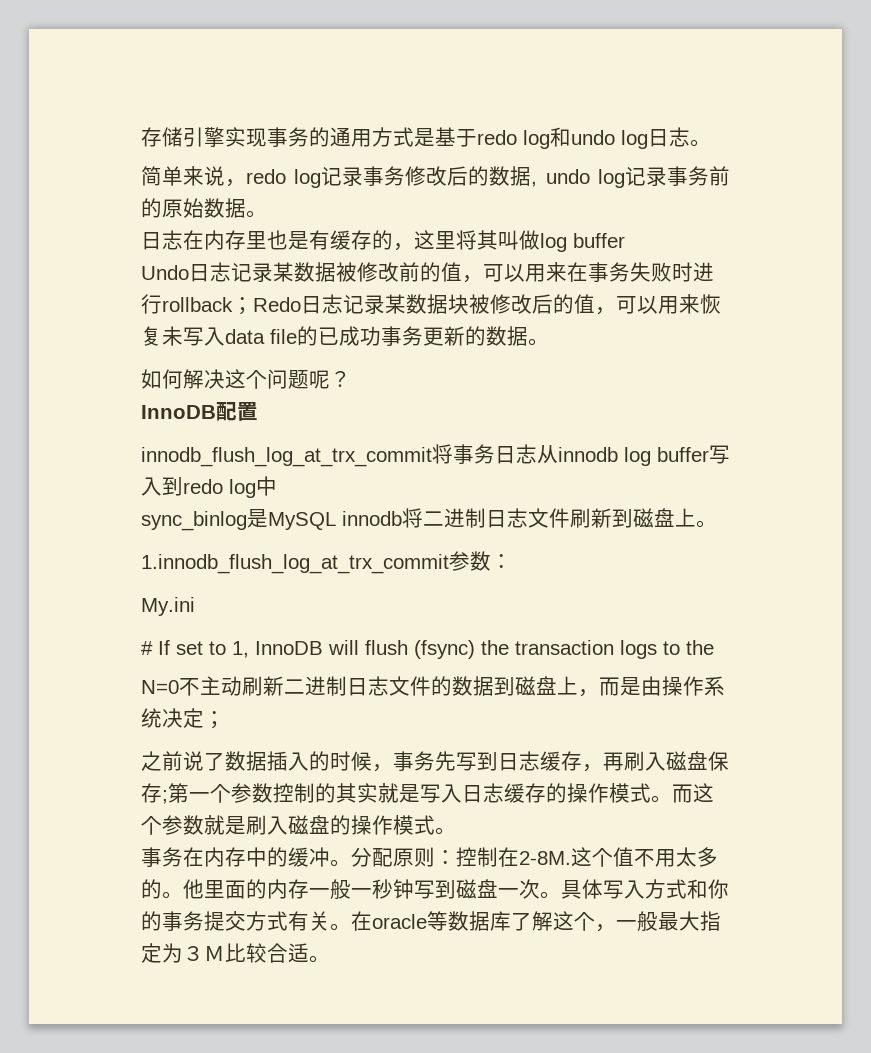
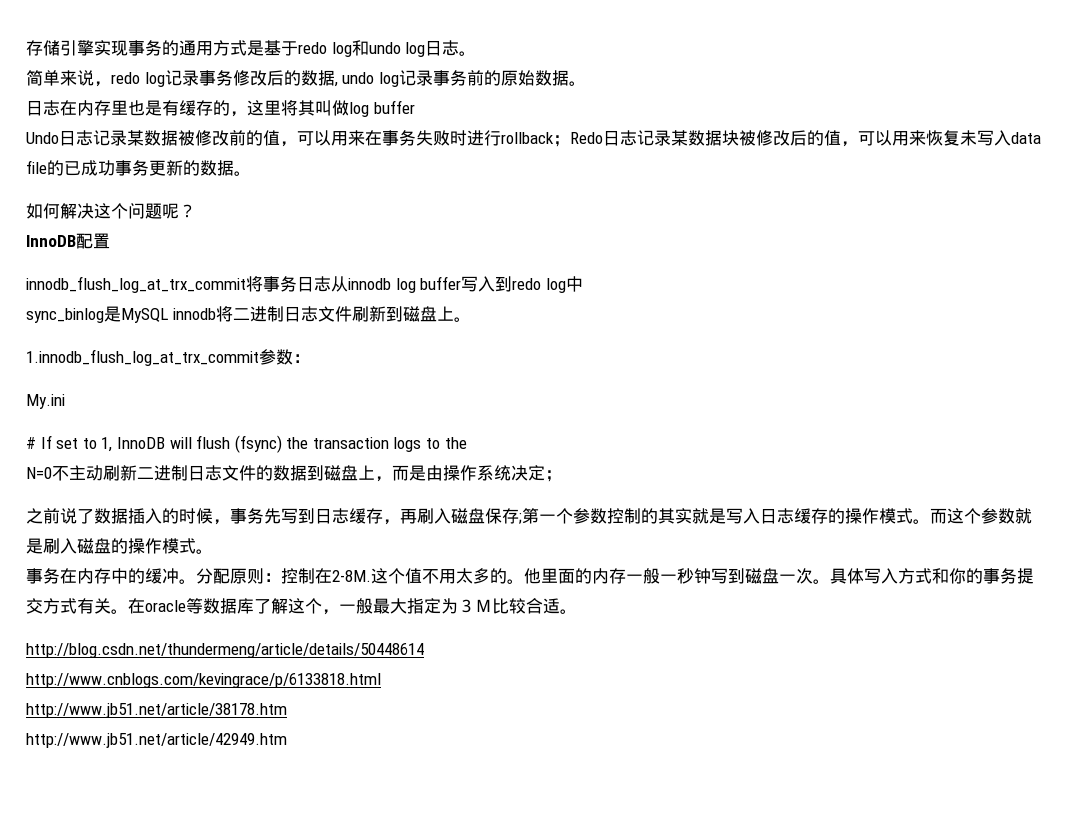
(330, 959) none -> [26,643,424,658] [26,673,381,688] [26,703,287,718] [26,733,287,748] // http://blog.csdn.net/thundermeng/article/details/50448614 // http://www.cnblogs.com/kevingrace/p/6133818.html // http://www.jb51.net/article/38178.htm // http://www.jb51.net/article/42949.htm

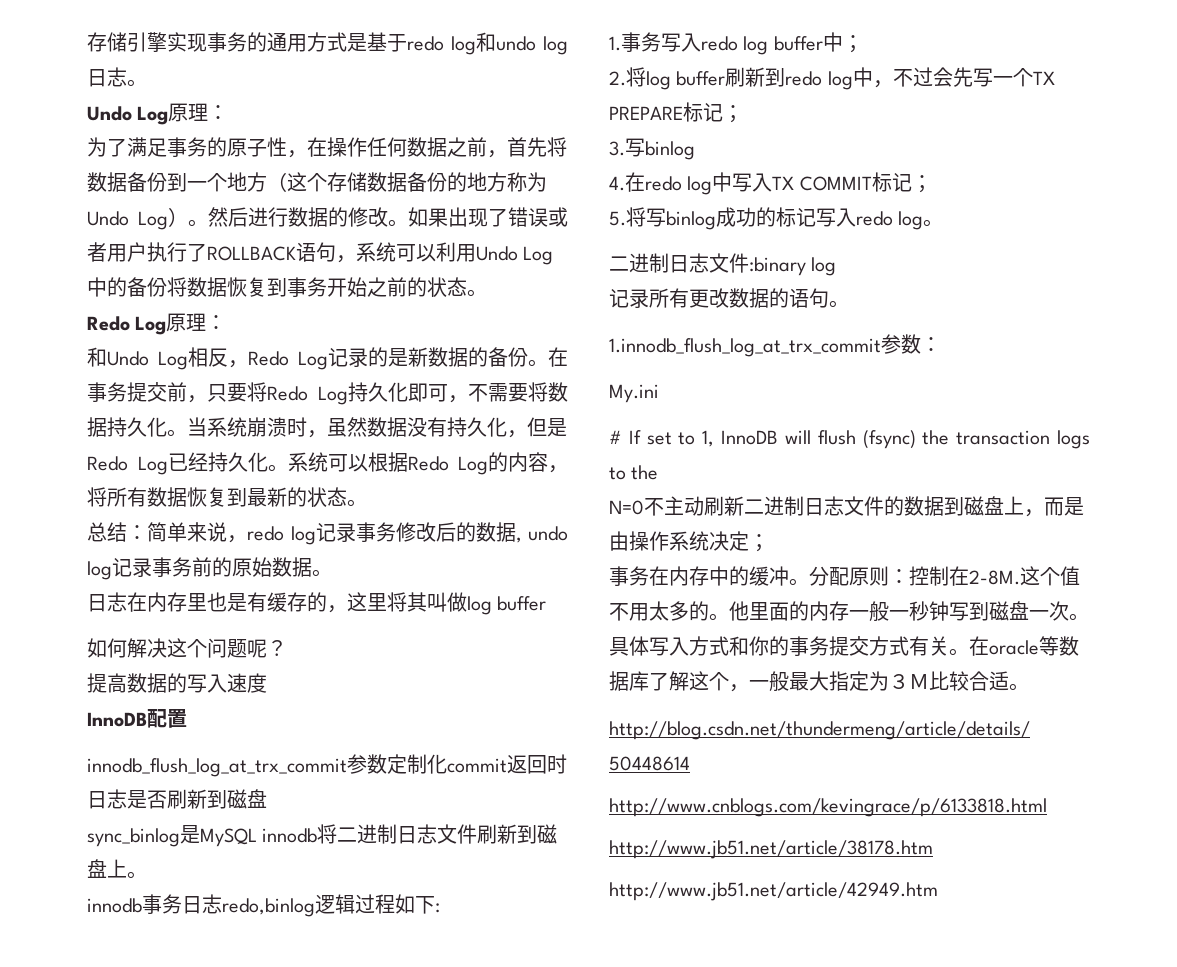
(477, 53) none -> [87,103,229,125] [87,137,567,158] [87,172,547,192] [87,207,568,230] [87,242,554,265] [87,277,487,297] [87,313,227,335] [87,347,568,370] [87,382,568,405] [87,417,567,438] [87,452,568,475] [87,487,367,507] [87,522,147,542] Undo Log原理： // 为了满足事务的原子性，在操作任何数据之前，首先将数据备份到一个地方（这个存储数据备份的地方称为Undo Log）。然后进行数据的修改。如果出现了错误或者用户执行了ROLLBACK语句，系统可以利用Undo Log中的备份将数据恢复到事务开始之前的状态。 // Redo Log原理： // 和Undo Log相反，Redo Log记录的是新数据的备份。在事务提交前，只要将Redo Log持久化即可，不需要将数据持久化。当系统崩溃时，虽然数据没有持久化，但是Redo Log已经持久化。系统可以根据Redo Log的内容，将所有数据恢复到最新的状态。 // 总结：
[26,130,1041,147] [26,160,251,176] // Undo日志记录某数据被修改前的值，可以用来在事务失败时进行rollback；Redo日志记录某数据块被修改后的值，可以用来恢复未写入data file的已成功事务更新的数据。 -> (547, 603) none
(196, 211) none -> [87,673,267,693] // 提高数据的写入速度
[246,276,583,293] 将事务日志从innodb log buffer写入到redo log中 -> [347,754,567,774] [87,789,267,809] 参数定制化commit返回时日志是否刷新到磁盘
(471, 319) none -> [87,894,440,917] [609,32,863,55] [609,67,1055,90] [609,102,743,123] [609,138,695,160] [609,172,932,195] [609,207,944,230] [609,253,837,276] [609,288,849,308] // innodb事务日志redo,binlog逻辑过程如下: // 1.事务写入redo log buffer中； // 2.将log buffer刷新到redo log中，不过会先写一个TX PREPARE标记； // 3.写binlog // 4.在redo log中写入TX COMMIT标记； // 5.将写binlog成功的标记写入redo log。 // 二进制日志文件:binary log // 记录所有更改数据的语句。
[26,508,1032,525] [26,538,213,554] // 之前说了数据插入的时候，事务先写到日志缓存，再刷入磁盘保存;第一个参数控制的其实就是写入日志缓存的操作模式。而这个参数就是刷入磁盘的操作模式。 -> (769, 543) none

